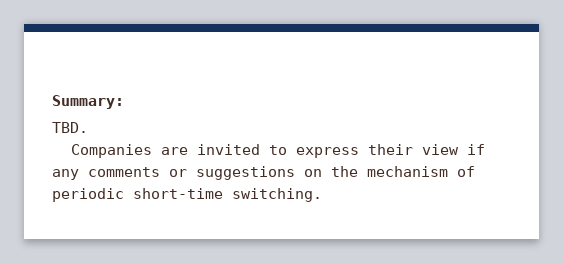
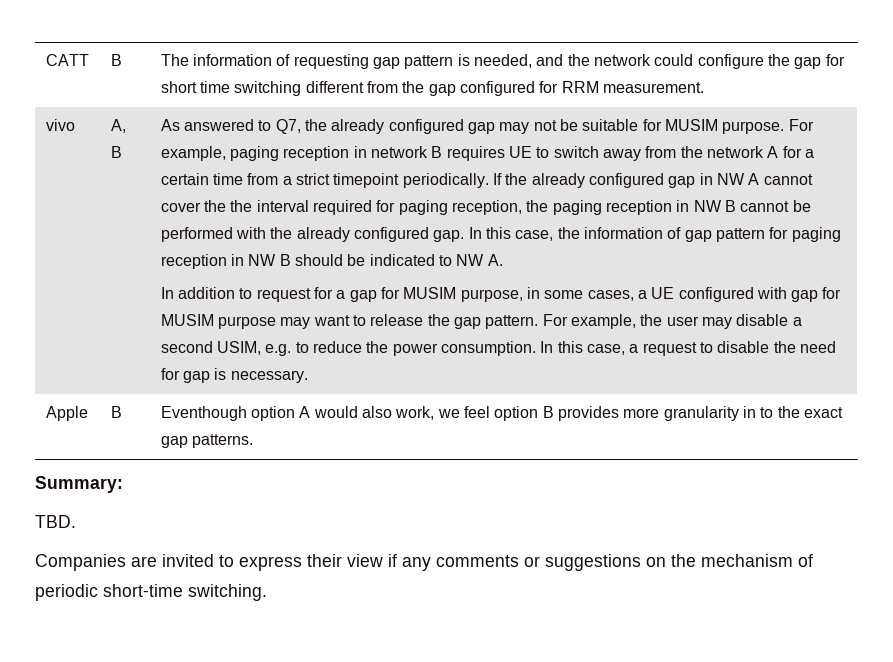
(52, 102) none -> [45,54,89,66] [110,54,122,66] [160,54,845,69] [160,81,704,96] [45,119,75,131] [110,119,126,133] [110,146,122,158] [160,119,814,134] [160,146,814,161] [160,173,813,188] [160,200,811,215] [160,227,841,242] [160,254,503,269] [160,287,842,302] [160,314,802,329] [160,341,836,356] [160,368,308,383] [45,406,88,421] [110,406,122,418] [160,406,843,421] [160,434,254,448] CATT | B | The information of requesting gap pattern is needed, and the network could configure the gap for short time switching different from the gap configured for RRM measurement. // vivo | A, B | As answered to Q7, the already configured gap may not be suitable for MUSIM purpose. For example, paging reception in network B requires UE to switch away from the network A for a certain time from a strict timepoint periodically. If the already configured gap in NW A cannot cover the the interval required for paging reception, the paging reception in NW B cannot be performed with the already configured gap. In this case, the information of gap pattern for paging reception in NW B should be indicated to NW A. // In addition to request for a gap for MUSIM purpose, in some cases, a UE configured with gap for MUSIM purpose may want to release the gap pattern. For example, the user may disable a second USIM, e.g. to reduce the power consumption. In this case, a request to disable the need for gap is necessary. // Apple | B | Eventhough option A would also work, we feel option B provides more granularity in to the exact gap patterns. //

